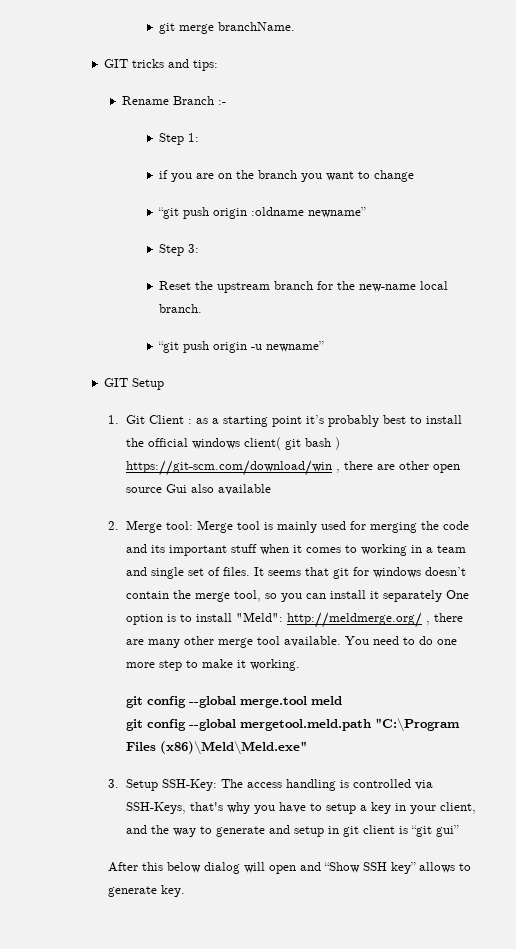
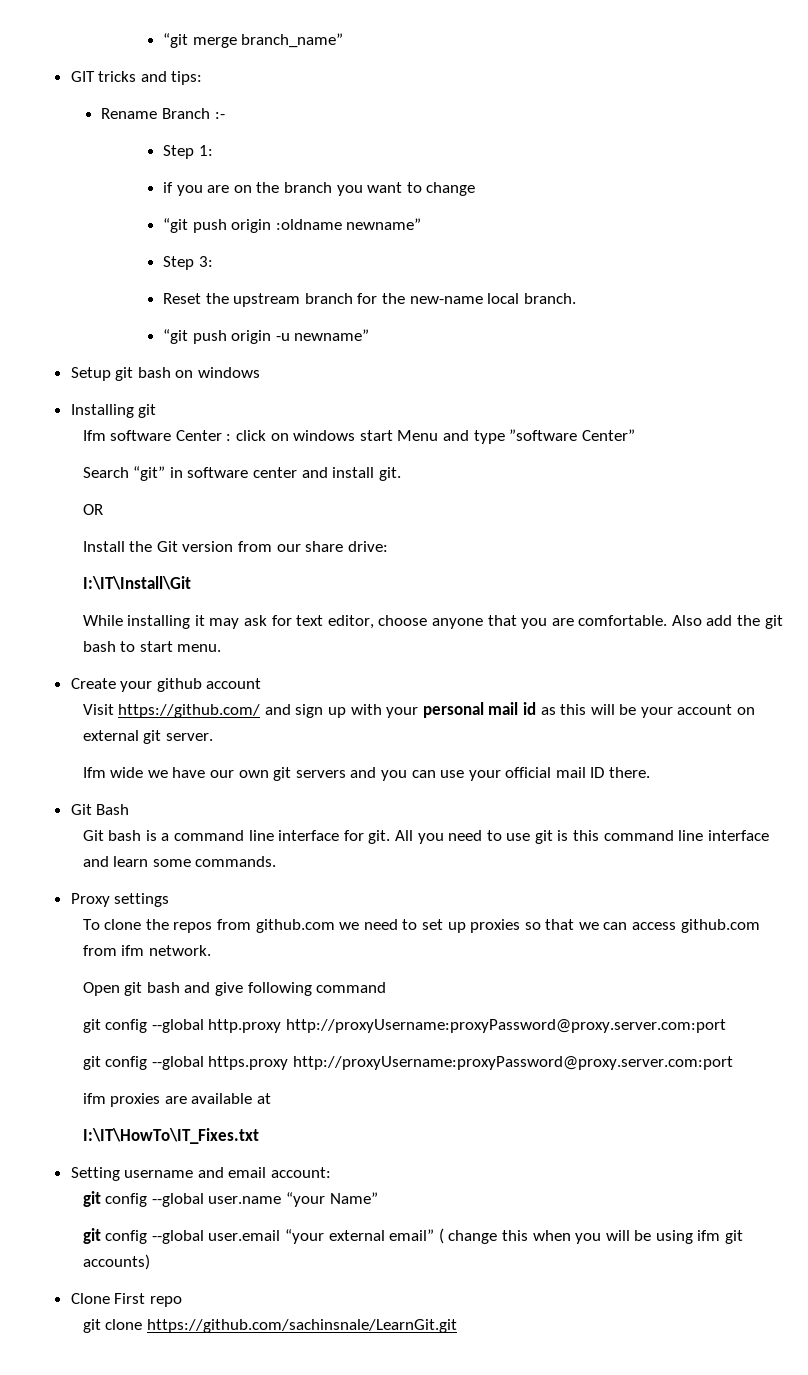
[158,22,295,34] git merge branchName. -> [162,33,344,48] “git merge branch_name”
[103,378,164,390] [107,415,463,427] [126,437,341,450] [126,460,461,476] [126,484,272,495] [107,520,470,533] [126,544,467,556] [126,567,467,579] [126,590,470,602] [126,612,464,628] [126,636,458,648] [126,659,301,671] [126,696,343,708] [126,718,461,732] [126,741,308,755] [107,779,434,791] [126,802,477,814] [126,825,460,837] [107,862,471,874] [107,885,185,897] GIT Setup // 1. Git Client : as a starting point it’s probably best to install the official windows client( git bash ) https://git-scm.com/download/win , there are other open source Gui also available // 2. Merge tool: Merge tool is mainly used for merging the code and its important stuff when it comes to working in a team and single set of files. It seems that git for windows doesn’t contain the merge tool, so you can install it separately One option is to install "Meld": http://meldmerge.org/ , there are many other merge tool available. You need to do one more step to make it working. // git config --global merge.tool meld // git config --global mergetool.meld.path "C:\Program Files (x86)\Meld\Meld.exe" // 3. Setup SSH-Key: The access handling is controlled via SSH-Keys, that's why you have to setup a key in your client, and the way to generate and setup in git client is “git gui” // After this below dialog will open and “Show SSH key” allows to generate key. -> [70,367,260,381] [70,404,157,418] [82,429,635,444] [82,466,401,481] [82,504,103,515] [82,541,388,552] [82,576,191,590] [82,615,783,629] [82,641,222,652] [70,678,262,692] [82,702,756,718] [82,730,213,744] [82,767,651,781] [70,804,130,815] [82,830,769,844] [82,856,277,867] [70,893,170,907] [82,919,760,933] [82,945,211,956] [82,982,387,996] [82,1019,726,1033] [82,1056,733,1070] [82,1093,271,1107] [82,1128,259,1144] [70,1167,331,1181] [82,1191,378,1207] [82,1228,744,1244] [82,1254,150,1270] [70,1293,182,1307] [82,1319,457,1333] Setup git bash on windows // Installing git // Ifm software Center : click on windows start Menu and type ”software Center” // Search “git” in software center and install git. // OR // Install the Git version from our share drive: // I:\IT\Install\Git // While installing it may ask for text editor, choose anyone that you are comfortable. Also add the git bash to start menu. // Create your github account // Visit https://github.com/ and sign up with your personal mail id as this will be your account on external git server. // Ifm wide we have our own git servers and you can use your official mail ID there. // Git Bash // Git bash is a command line interface for git. All you need to use git is this command line interface and learn some commands. // Proxy settings // To clone the repos from github.com we need to set up proxies so that we can access github.com from ifm network. // Open git bash and give following command // git config --global http.proxy http://proxyUsername:proxyPassword@proxy.server.com:port // git config --global https.proxy http://proxyUsername:proxyPassword@proxy.server.com:port // ifm proxies are available at // I:\IT\HowTo\IT_Fixes.txt // Setting username and email account: // git config --global user.name “your Name” // git config --global user.email “your external email” ( change this when you will be using ifm git accounts) // Clone First repo // git clone https://github.com/sachinsnale/LearnGit.git

